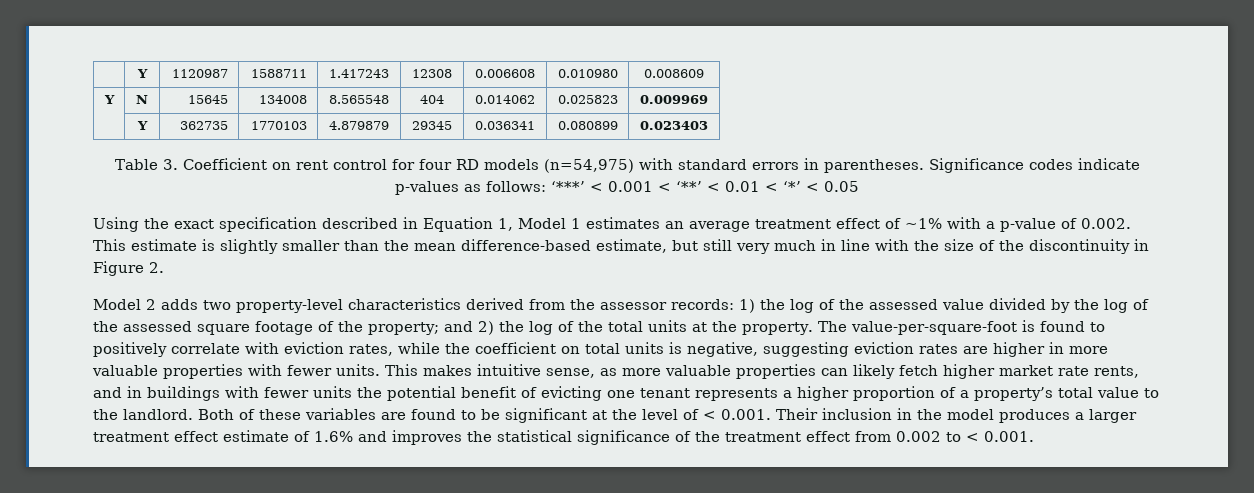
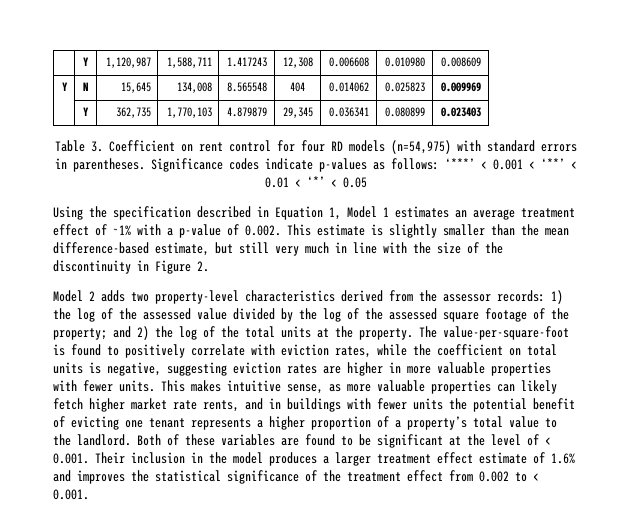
[136,69,148,78] [172,69,229,78] [251,69,308,78] | Y | 1120987 | 1588711 -> [83,57,89,66] [105,57,151,68] [166,57,212,68] | Y | 1,120,987 | 1,588,711
[412,69,452,78] 12308 -> [282,57,313,68] 12,308
[188,95,229,104] [259,95,308,104] 15645 | 134008 -> [120,82,151,93] [176,82,212,93] 15,645 | 134,008
[180,121,229,130] [251,121,308,130] 362735 | 1770103 -> [115,107,151,118] [166,107,212,118] 362,735 | 1,770,103
[412,121,452,130] 29345 -> [282,107,313,118] 29,345
[174,219,214,229] exact -> (107, 212) none

